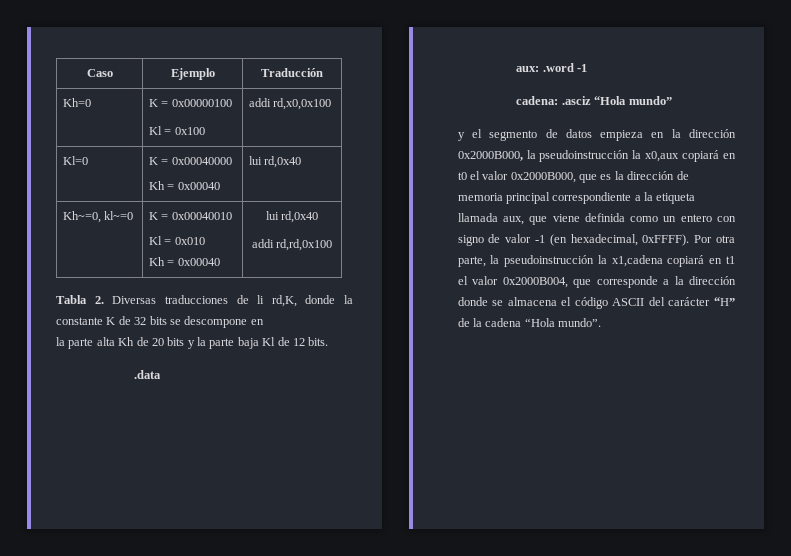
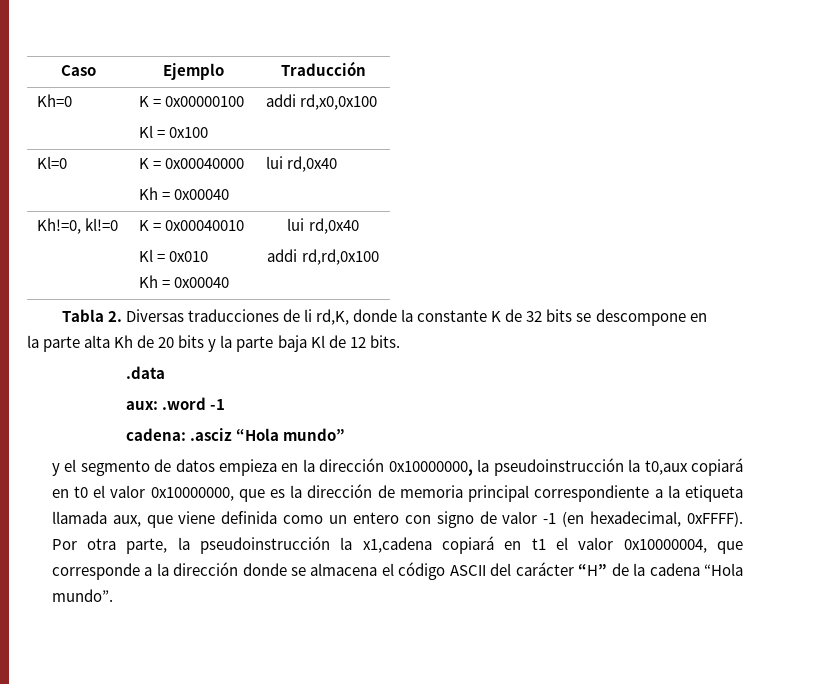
[63,211,134,223] Kh~=0, kl~=0 -> [36,218,118,234] Kh!=0, kl!=0
[457,150,680,162] 0x2000B000, la pseudoinstrucción la x0,aux -> [388,458,688,476] 0x10000000, la pseudoinstrucción la t0,aux
[510,172,576,183] 0x2000B000, -> [150,487,234,501] 0x10000000,
[502,277,568,288] 0x2000B004, -> [623,539,707,553] 0x10000004,

